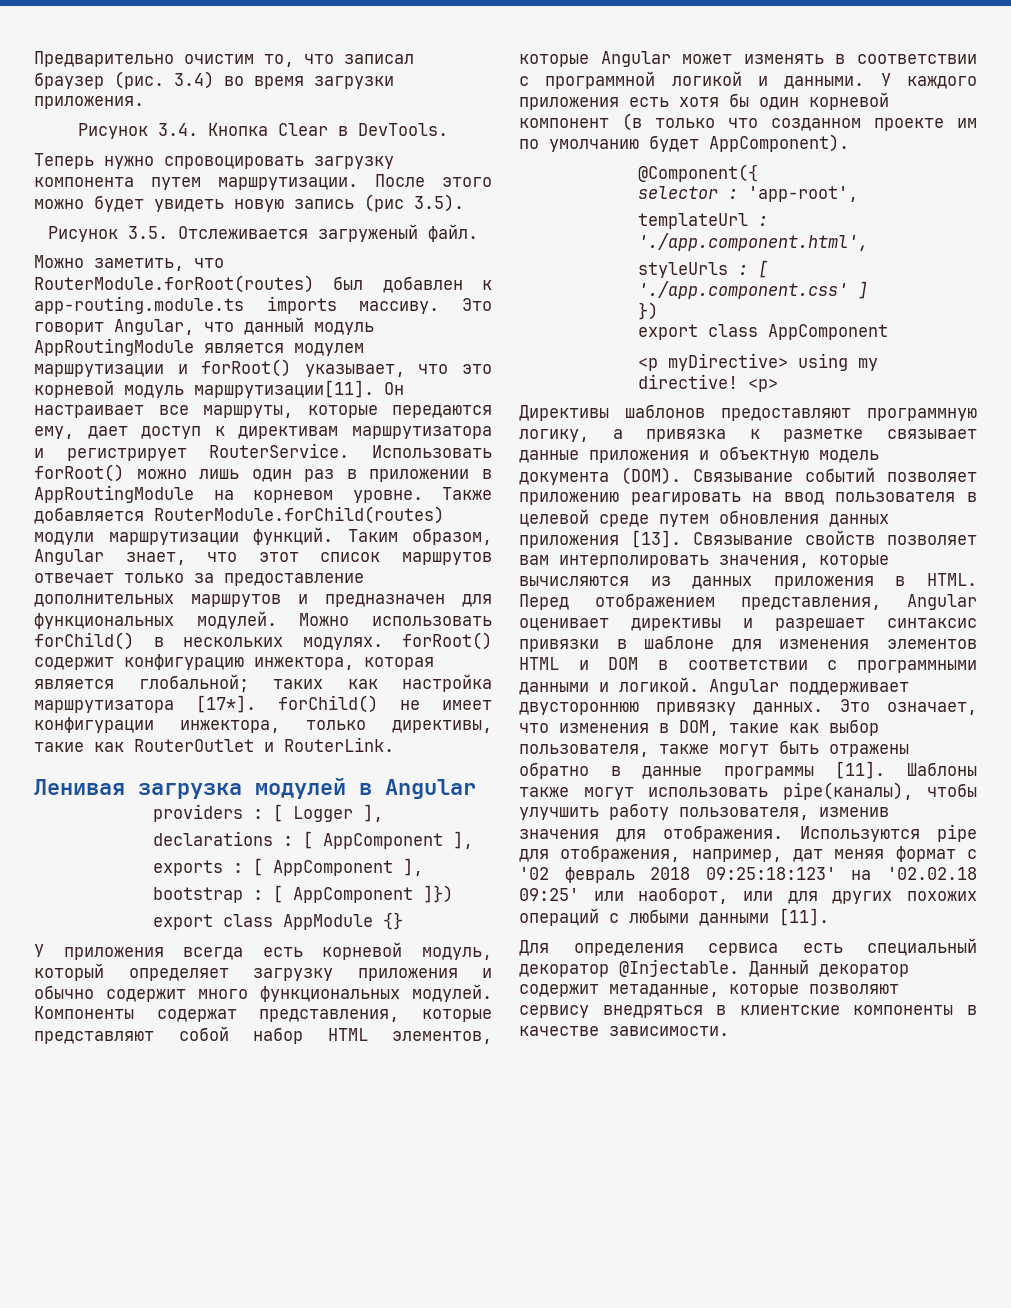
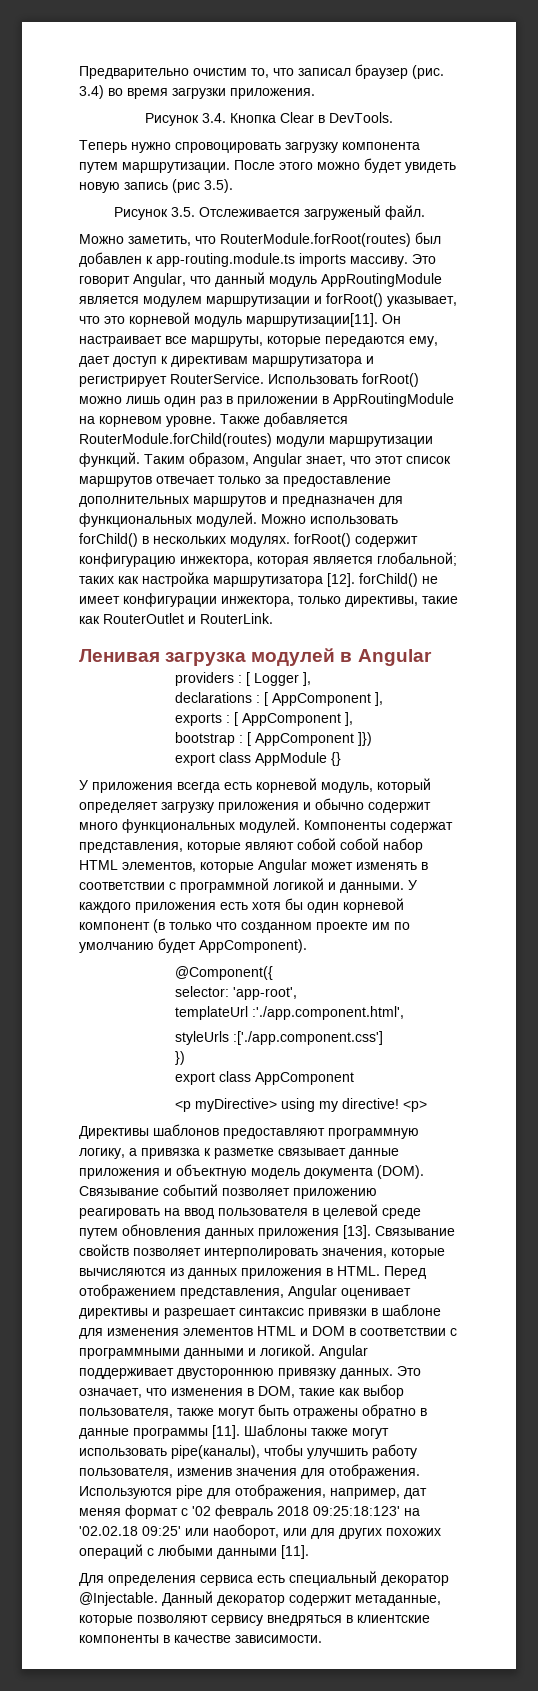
[196,695,256,713] [17*]. -> [327,573,355,587] [12].
[34,1031,154,1044] представляют -> [245,838,336,850] являют собой
[638,186,739,199] selector : -> [174,986,229,997] selector:
[758,216,769,226] [638,233,869,251] : './app.component.html', -> [251,1006,404,1020] :'./app.component.html',
[738,260,769,278] [638,281,869,299] : [ './app.component.css' ] -> [232,1031,383,1045] :['./app.component.css']
[519,555,549,565] вам -> (201, 1252) none

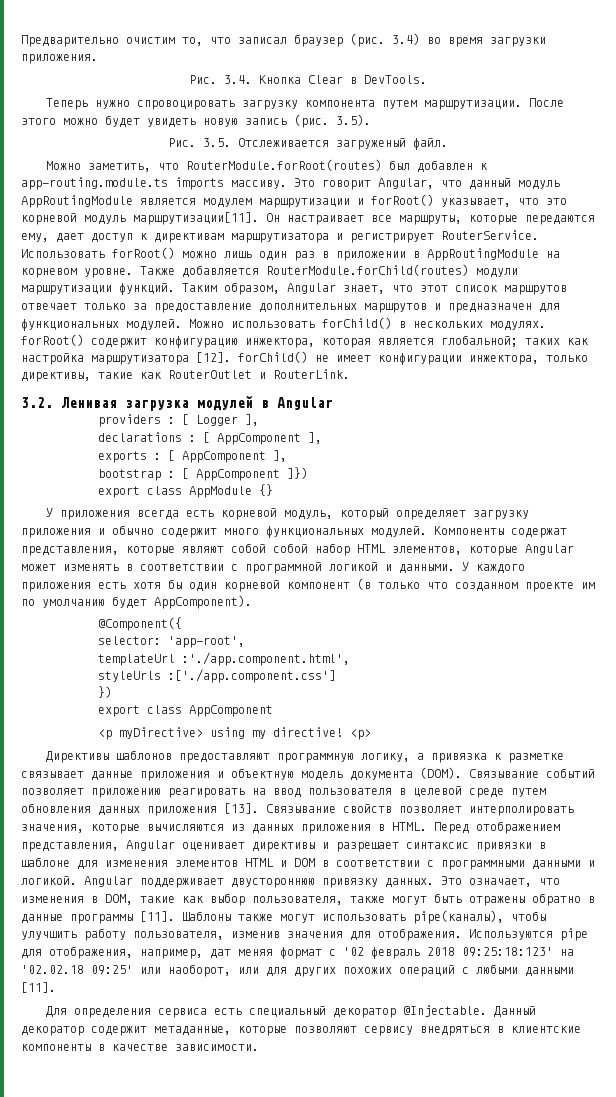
[145,113,199,126] Рисунок -> [189,75,217,84] Рис.
[172,179,200,193] (рис -> [294,114,329,128] (рис.
[113,207,168,220] Рисунок -> [168,138,196,147] Рис.
(273, 618) none -> [21,397,53,408] 3.2.

